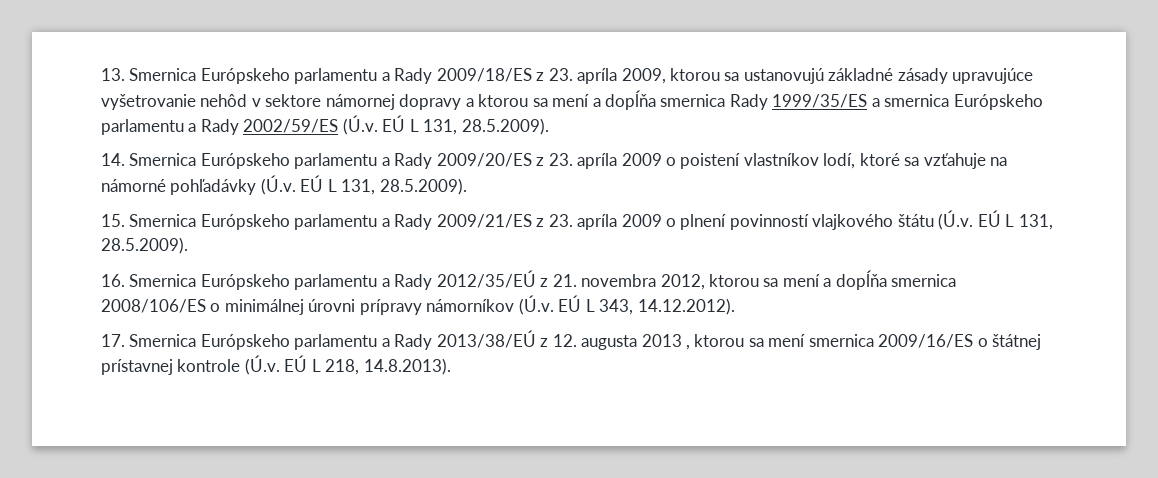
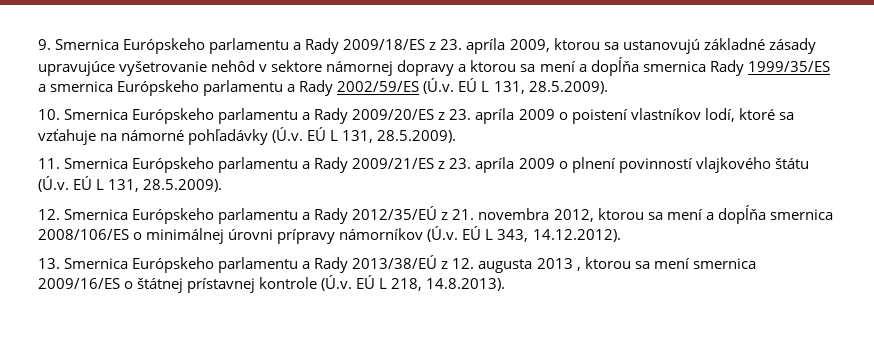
[101,68,125,81] 13. -> [38,39,51,50] 9.
[101,153,125,166] 14. -> [38,109,60,120] 10.
[101,214,125,227] 15. -> [38,158,60,169] 11.
[101,274,125,287] 16. -> [38,209,60,220] 12.
[101,334,125,347] 17. -> [38,258,60,269] 13.

